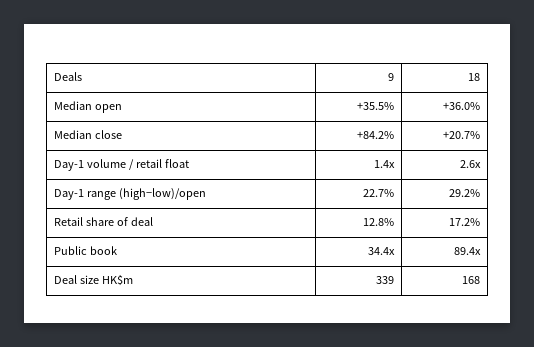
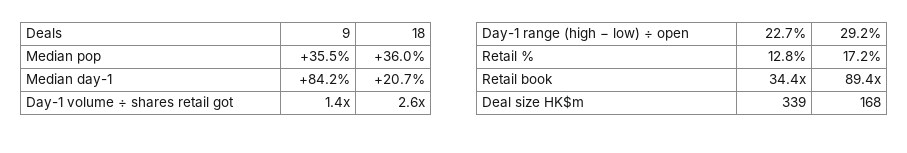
[95,104,123,113] open -> [77,53,102,64] pop
[95,130,123,139] close -> [77,74,113,87] day-1
[129,159,190,170] / retail float -> [118,96,235,110] ÷ shares retail got
[119,188,207,200] (high−low)/open -> [564,27,690,41] (high − low) ÷ open
[86,217,154,226] share of deal -> [521,51,535,61] %
[54,246,88,255] Public -> [482,73,518,85] Retail

